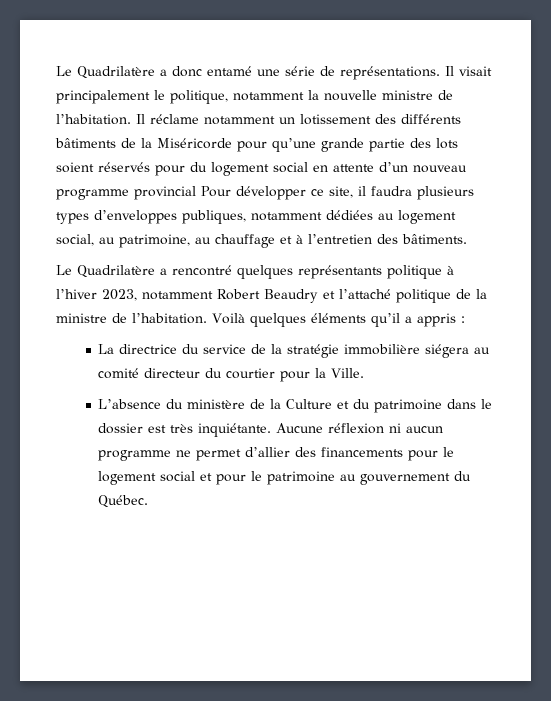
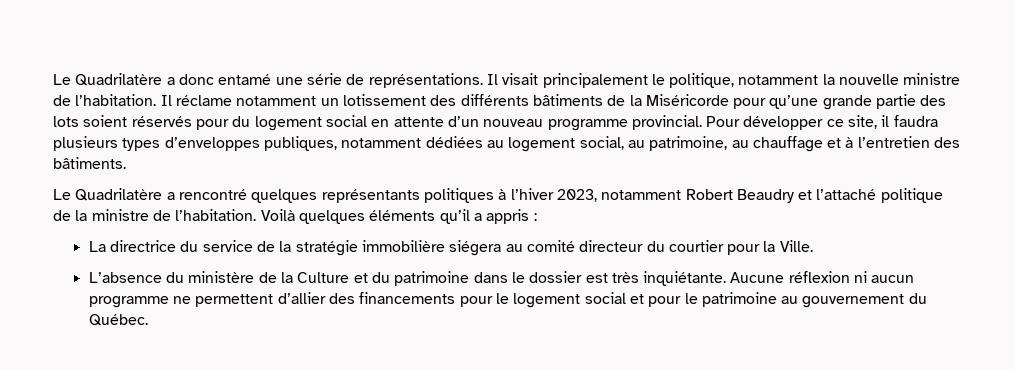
[134,186,196,200] provincial -> [631,115,702,130] provincial.
[387,265,442,279] politique -> [423,188,494,203] politiques
[196,449,242,461] permet -> [195,294,274,307] permettent

